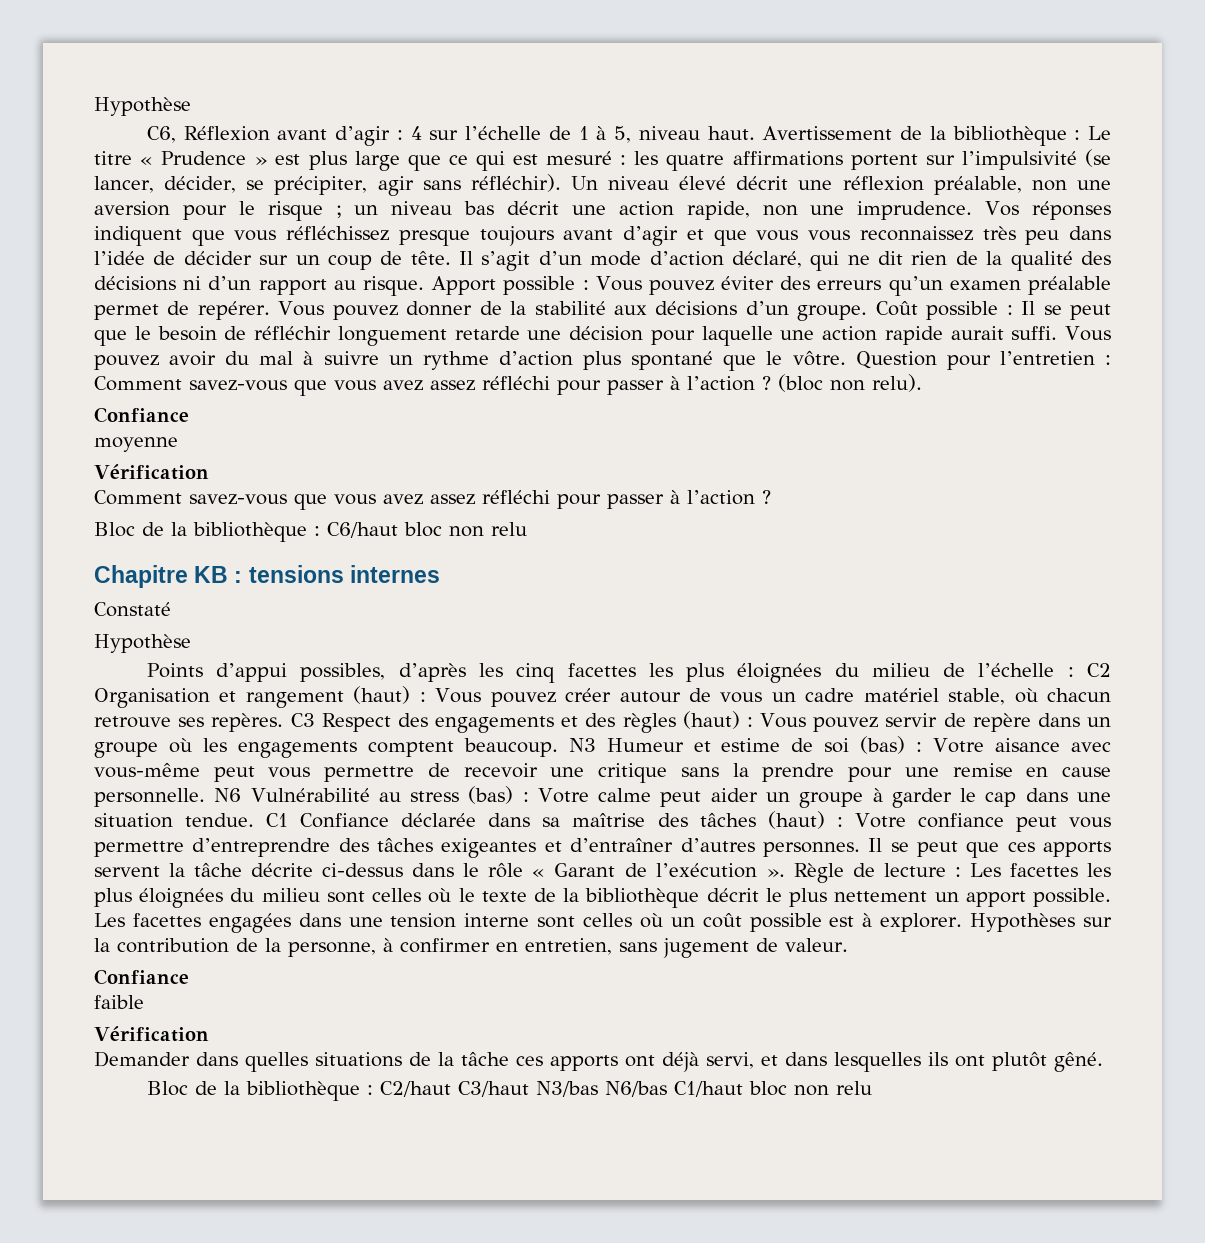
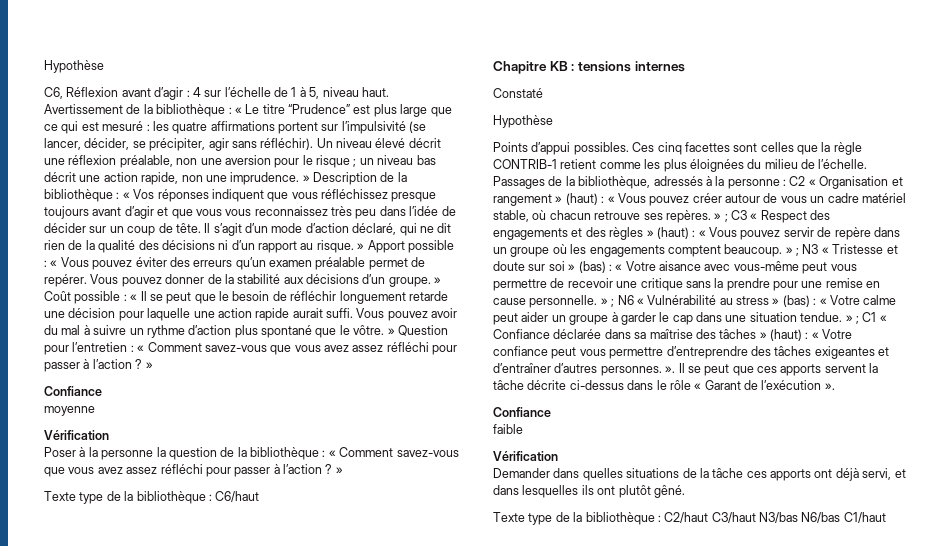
(1081, 135) none -> [234,107,242,114] «
[140,151,268,165] « Prudence » -> [288,104,350,114] “Prudence”
(973, 210) none -> [302,172,407,185] [44,189,130,202] » Description de la bibliothèque : «
(424, 286) none -> [357,243,365,250] »
(589, 285) none -> [50,260,58,267] «
(868, 313) none -> [434,277,442,284] »
(1013, 310) none -> [130,294,138,301] «
(846, 358) none -> [387,328,395,335] »
(1111, 360) none -> [137,345,145,352] «
[778,374,922,392] (bloc non relu). -> [145,362,153,369] »
(209, 472) none -> [44,447,336,460] Poser à la personne la question de la bibliothèque : «
[94,522,135,537] // Bloc -> [335,467,343,474] [44,491,104,504] » // Texte type
[404,522,527,537] bloc non relu -> (260, 496) none
[300,663,636,683] possibles, d’après les cinq facettes -> [573,142,862,155] [493,159,641,169] possibles. Ces cinq facettes sont celles que la règle CONTRIB-1 retient comme
[978,663,1055,677] l’échelle -> [818,159,868,169] [493,176,780,189] l’échelle. Passages de la bibliothèque, adressés à la personne
(1112, 670) none -> [808,179,816,186] «
[353,686,426,704] (haut) : -> [555,193,615,205] » (haut) : «
[290,713,315,727] C3 -> [714,210,758,222] » ; C3 «
[682,711,753,729] (haut) : -> [646,227,706,239] » (haut) : «
[568,736,923,754] N3 Humeur et estime de soi (bas) : -> [785,244,898,256] [493,261,623,273] » ; N3 « Tristesse et doute sur soi » (bas) : «
[214,788,242,802] N6 -> [600,295,644,307] » ; N6 «
[468,786,529,804] (bas) : -> [772,295,827,307] » (bas) : «
[266,813,289,827] C1 -> [845,312,887,324] » ; C1 «
[767,811,843,829] (haut) : -> [759,329,819,341] » (haut) : «
(860, 849) none -> [665,366,676,373] ».
[793,863,1112,883] [94,888,1111,908] [94,913,1112,933] [94,938,848,958] Règle de lecture : Les facettes les plus éloignées du milieu sont celles où le texte de la bibliothèque décrit le plus nettement un apport possible. Les facettes engagées dans une tension interne sont celles où un coût possible est à explorer. Hypothèses sur la contribution de la personne, à confirmer en entretien, sans jugement de valeur. -> (835, 386) none
[146,1081,188,1096] Bloc -> [493,512,553,525] Texte type
[748,1081,872,1096] bloc non relu -> (886, 517) none

